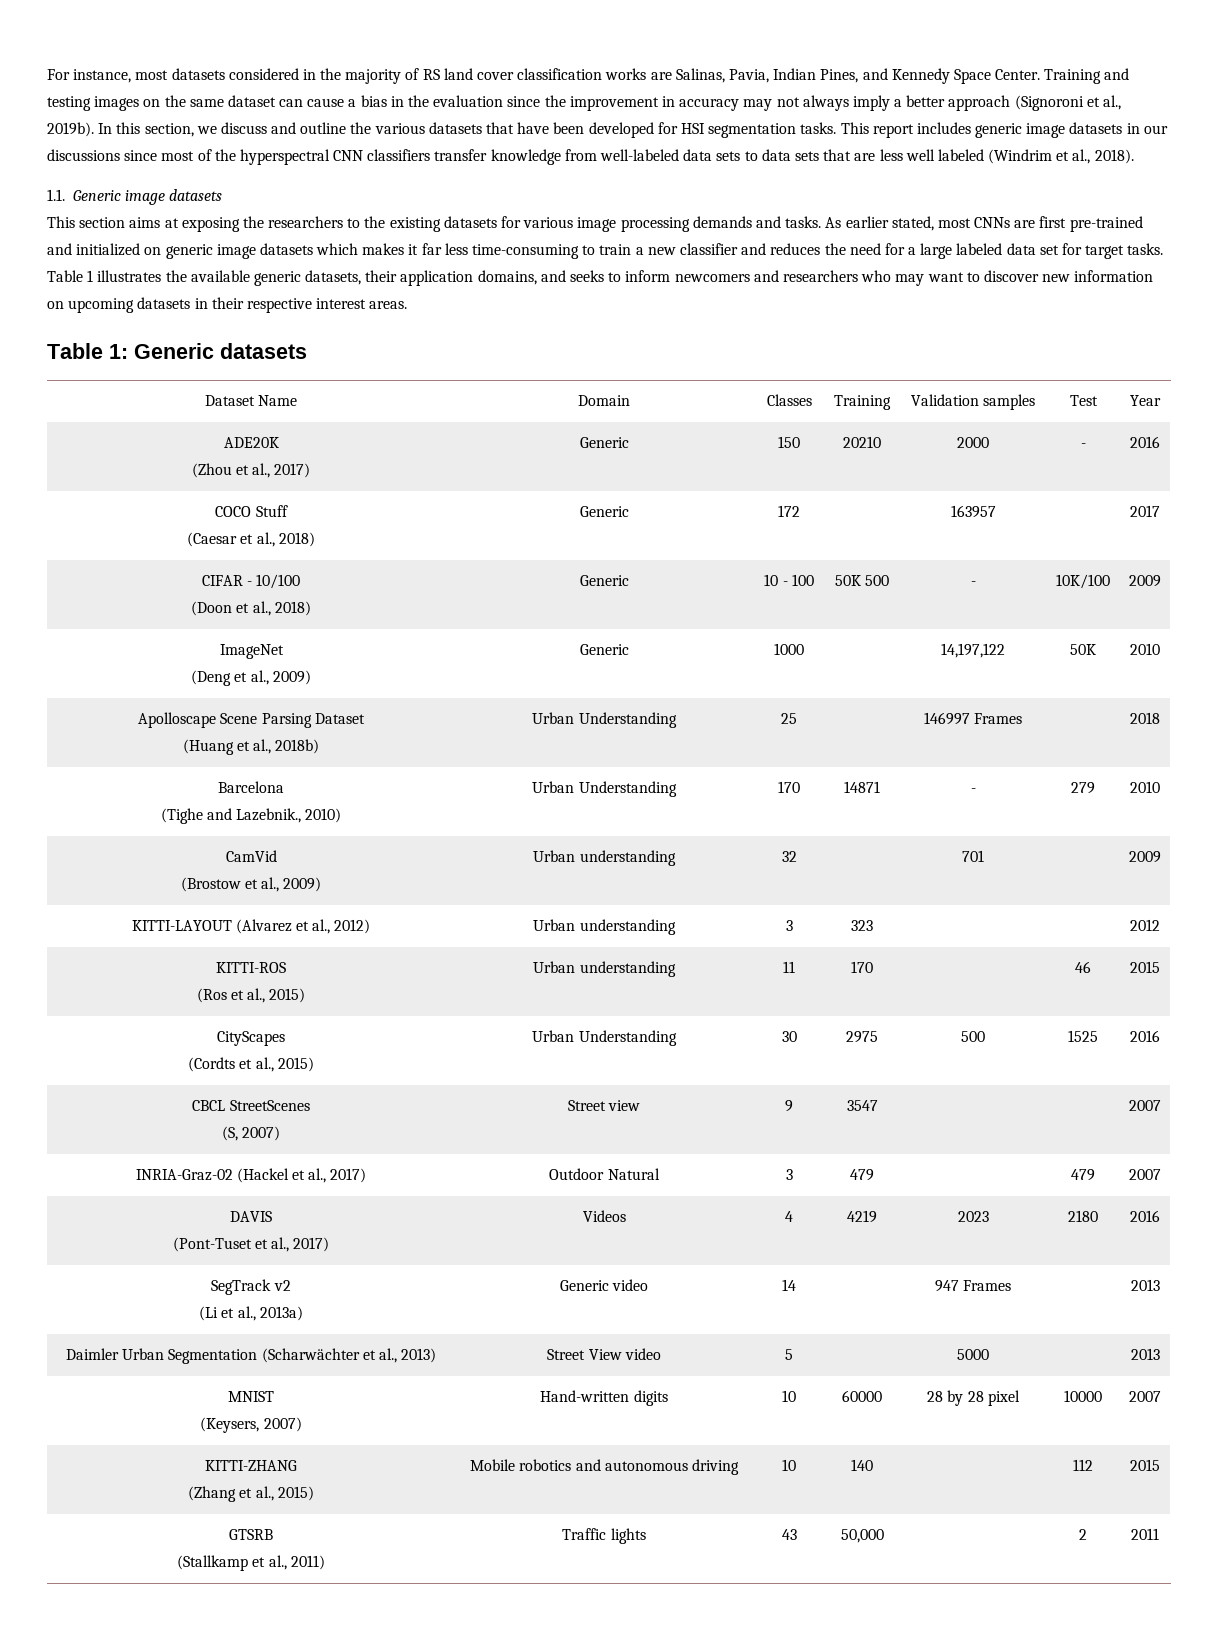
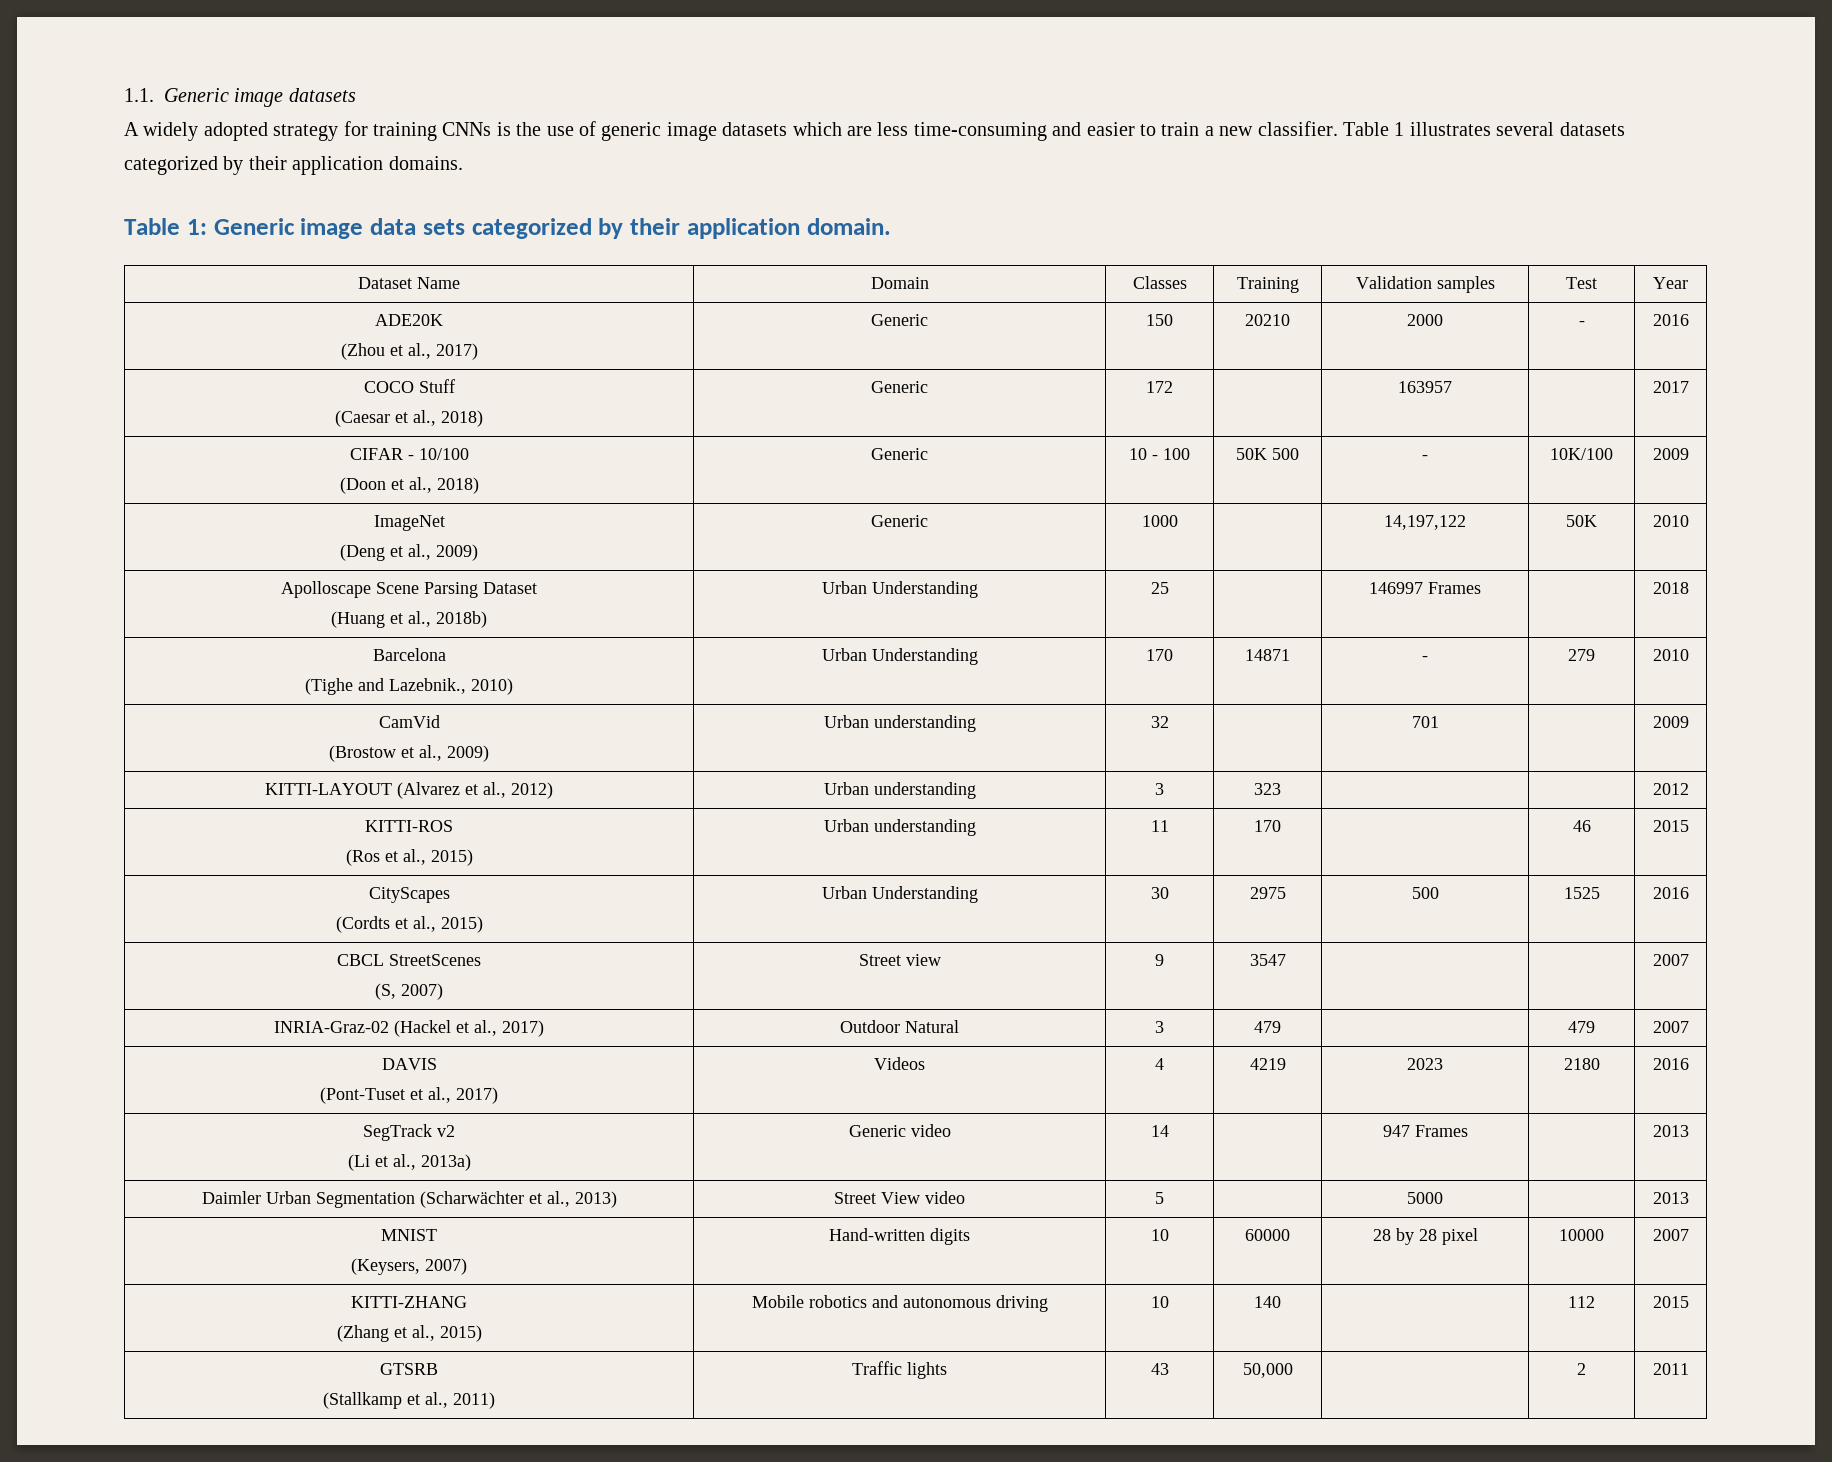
[47,68,1130,84] [47,95,1121,111] [47,122,1168,138] [47,149,1134,165] [47,189,223,205] [47,216,1143,232] [47,243,1164,259] [47,270,1154,286] [47,297,408,313] [47,343,307,359] For instance, most datasets considered in the majority of RS land cover classification works are Salinas, Pavia, Indian Pines, and Kennedy Space Center. Training and testing images on the same dataset can cause a bias in the evaluation since the improvement in accuracy may not always imply a better approach (Signoroni et al., 2019b). In this section, we discuss and outline the various datasets that have been developed for HSI segmentation tasks. This report includes generic image datasets in our discussions since most of the hyperspectral CNN classifiers transfer knowledge from well-labeled data sets to data sets that are less well labeled (Windrim et al., 2018). // 1.1. Generic image datasets // This section aims at exposing the researchers to the existing datasets for various image processing demands and tasks. As earlier stated, most CNNs are first pre-trained and initialized on generic image datasets which makes it far less time-consuming to train a new classifier and reduces the need for a large labeled data set for target tasks. Table 1 illustrates the available generic datasets, their application domains, and seeks to inform newcomers and researchers who may want to discover new information on upcoming datasets in their respective interest areas. // Table 1: Generic datasets -> [124,88,356,107] [124,121,1625,141] [124,156,463,175] [124,218,891,239] 1.1. Generic image datasets // A widely adopted strategy for training CNNs is the use of generic image datasets which are less time-consuming and easier to train a new classifier. Table 1 illustrates several datasets categorized by their application domains. // Table 1: Generic image data sets categorized by their application domain.

